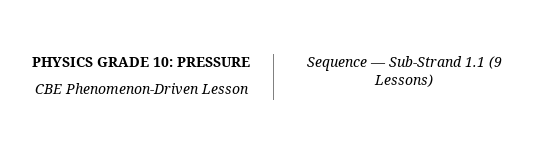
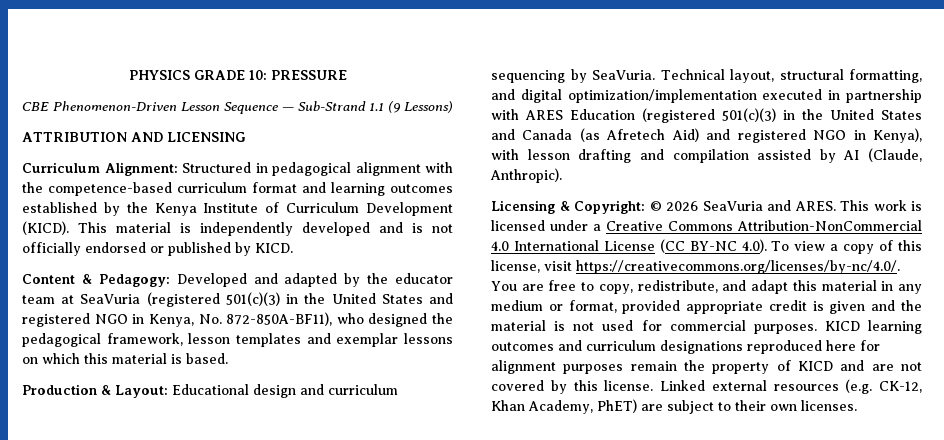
(433, 80) none -> [22,132,246,142] [22,162,453,176] [22,182,453,196] [22,202,453,216] [22,221,453,236] [22,242,293,256] [22,273,453,287] [22,292,454,307] [22,312,453,327] [22,333,454,347] [22,353,228,364] [22,384,398,398] [491,69,922,83] [491,89,922,103] [491,108,922,123] [491,128,922,143] [491,148,922,163] [490,168,562,183] [491,200,922,214] [491,220,922,231] [491,239,923,254] [491,260,900,274] [491,280,923,294] [491,300,922,314] [491,320,922,334] [491,340,880,354] [491,360,922,374] [491,379,922,394] [491,399,857,414] // ATTRIBUTION AND LICENSING // Curriculum Alignment: Structured in pedagogical alignment with the competence-based curriculum format and learning outcomes established by the Kenya Institute of Curriculum Development (KICD). This material is independently developed and is not officially endorsed or published by KICD. // Content & Pedagogy: Developed and adapted by the educator team at SeaVuria (registered 501(c)(3) in the United States and registered NGO in Kenya, No. 872-850A-BF11), who designed the pedagogical framework, lesson templates and exemplar lessons on which this material is based. // Production & Layout: Educational design and curriculum sequencing by SeaVuria. Technical layout, structural formatting, and digital optimization/implementation executed in partnership with ARES Education (registered 501(c)(3) in the United States and Canada (as Afretech Aid) and registered NGO in Kenya), with lesson drafting and compilation assisted by AI (Claude, Anthropic). // Licensing & Copyright: © 2026 SeaVuria and ARES. This work is licensed under a Creative Commons Attribution-NonCommercial 4.0 International License (CC BY-NC 4.0). To view a copy of this license, visit https://creativecommons.org/licenses/by-nc/4.0/. You are free to copy, redistribute, and adapt this material in any medium or format, provided appropriate credit is given and the material is not used for commercial purposes. KICD learning outcomes and curriculum designations reproduced here for alignment purposes remain the property of KICD and are not covered by this license. Linked external resources (e.g. CK-12, Khan Academy, PhET) are subject to their own licenses.

